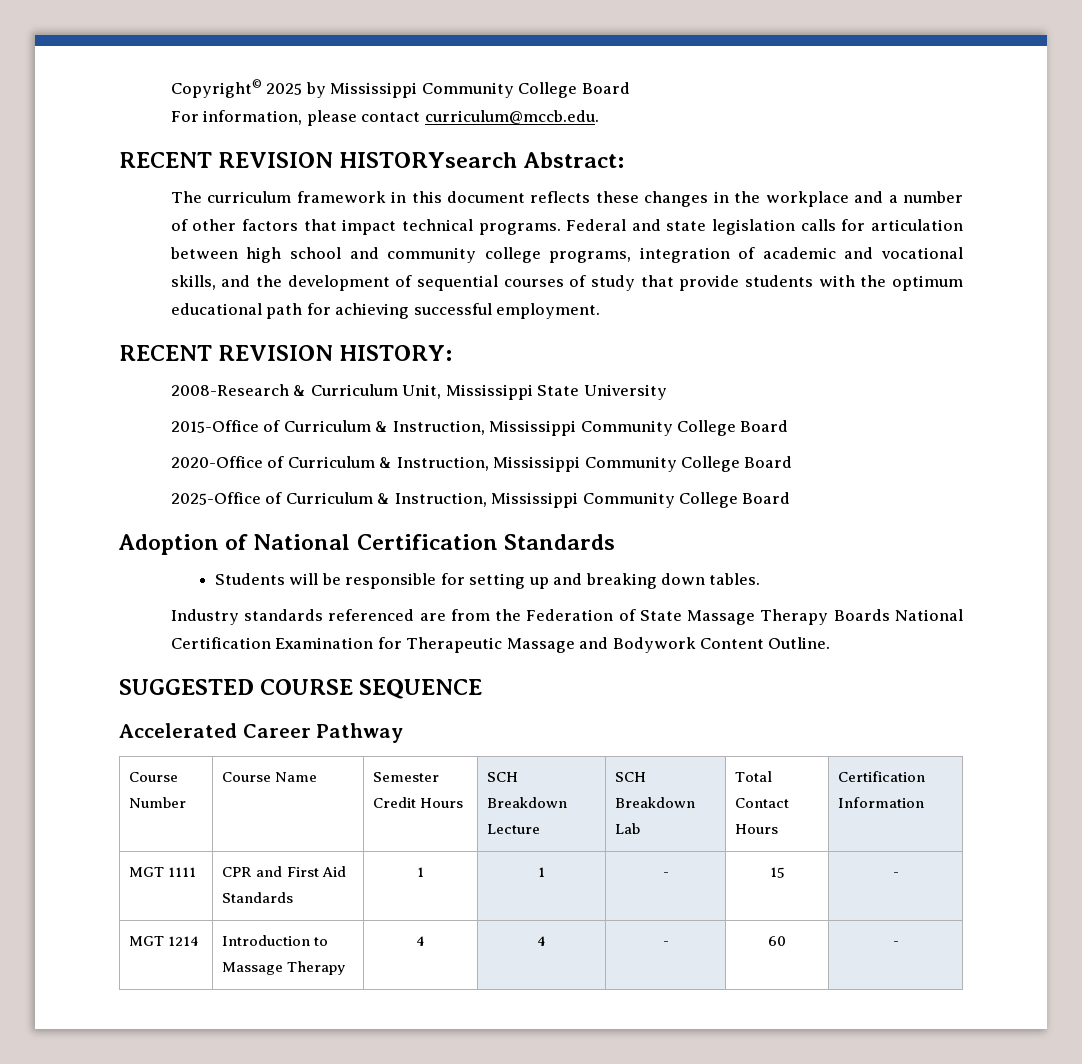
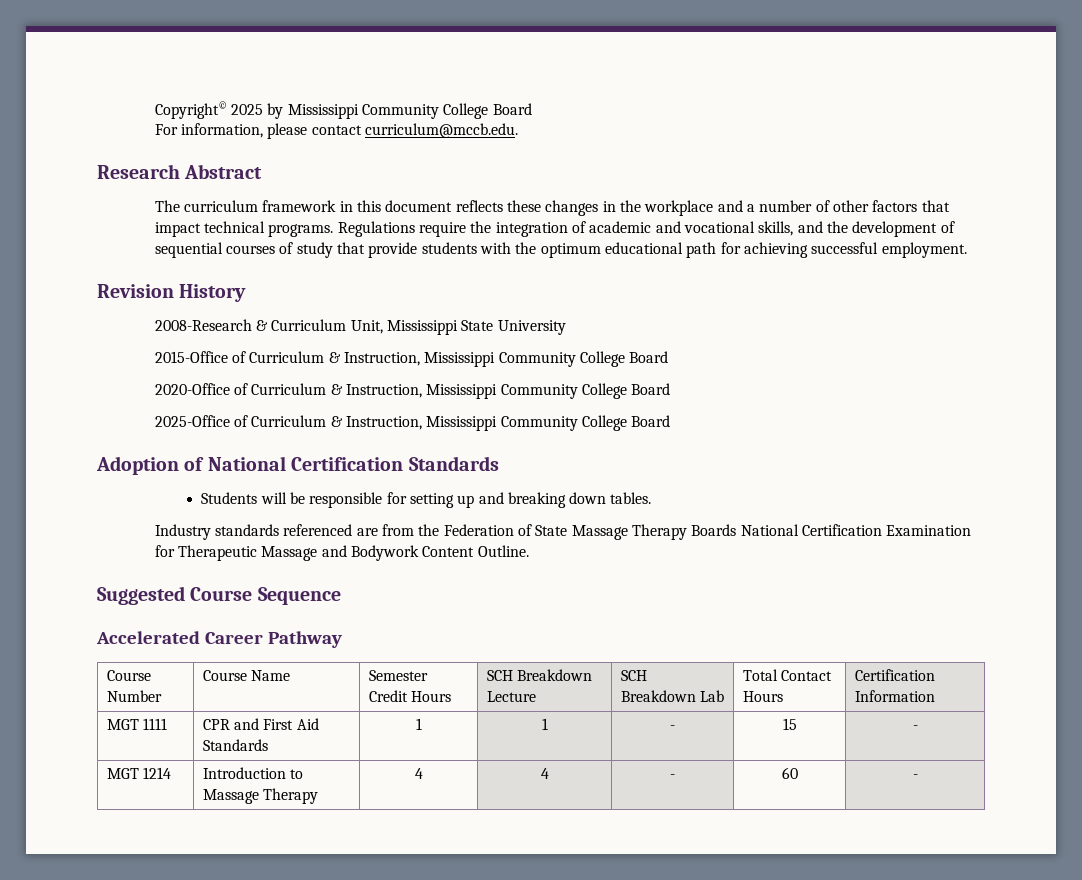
[119,152,624,168] RECENT REVISION HISTORYsearch Abstract: -> [97,164,263,179] Research Abstract
[566,219,964,235] [169,247,632,263] Federal and state legislation calls for articulation between high school and community college programs, -> [337,221,492,237] Regulations require the
[119,345,453,361] RECENT REVISION HISTORY: -> [97,284,247,302] Revision History
[119,679,483,699] SUGGESTED COURSE SEQUENCE -> [97,586,341,605] Suggested Course Sequence

